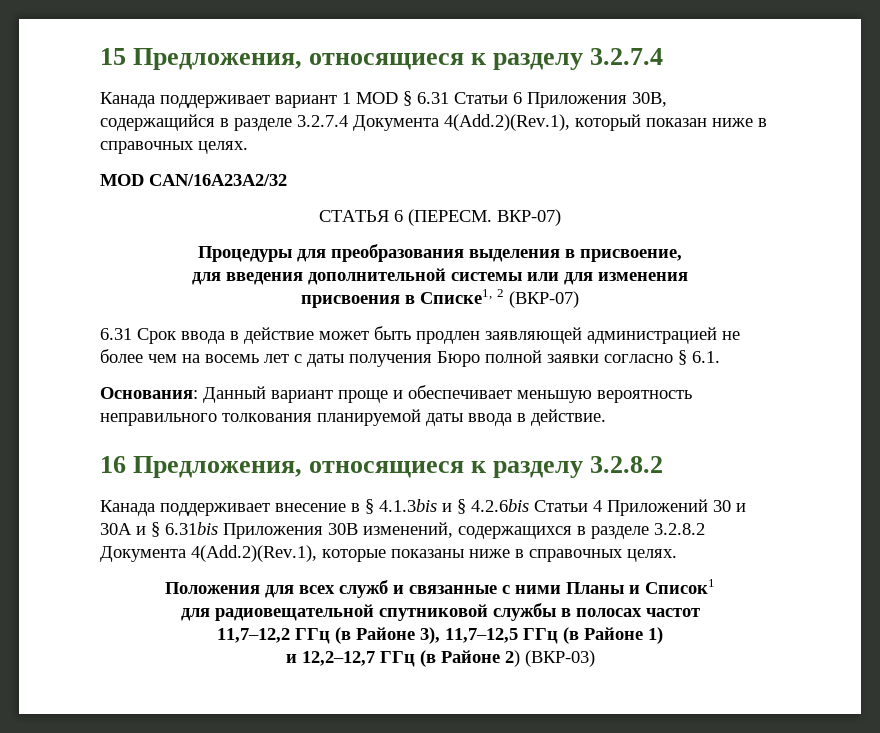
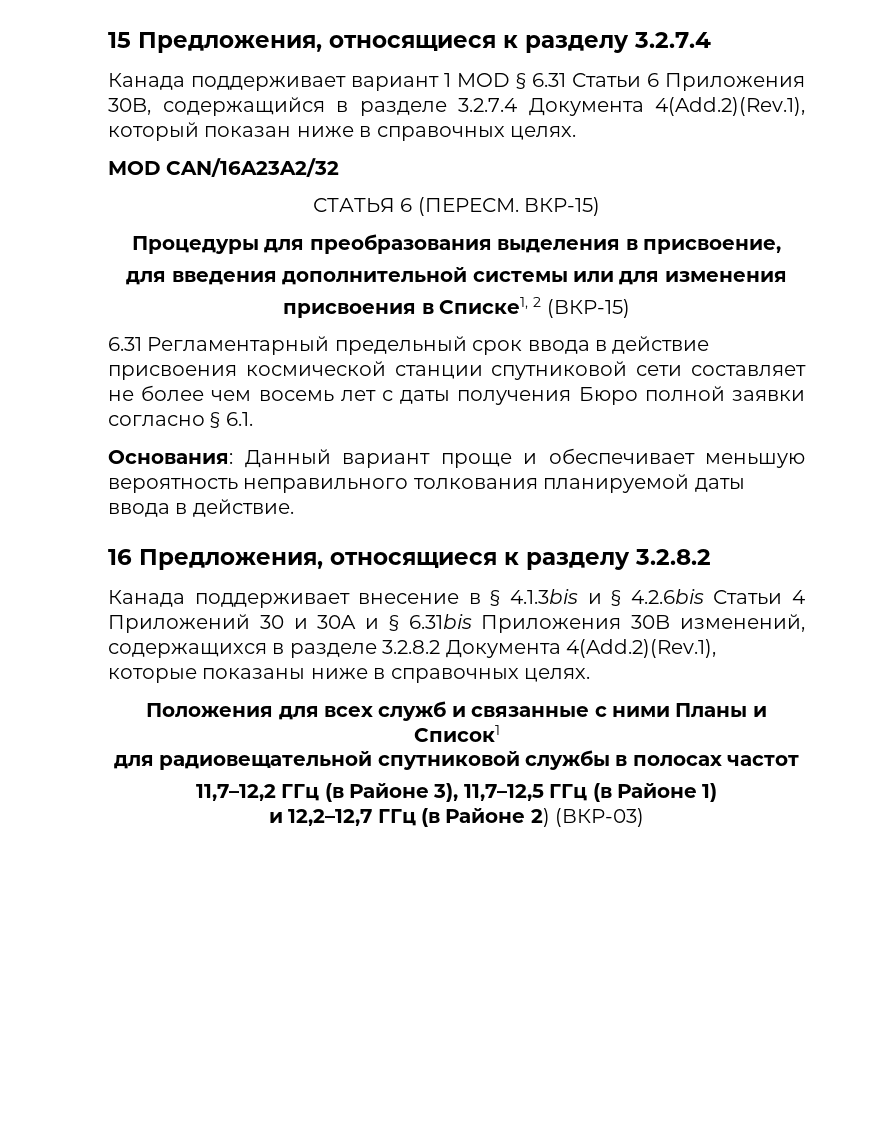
[497,209,561,226] ВКР-07) -> [524,197,601,216] ВКР-15)
[509,291,579,308] [100,326,717,344] (ВКР-07) // 6.31 Срок ввода в действие может быть продлен заявляющей администрацией -> [546,299,630,318] [108,336,710,355] [108,361,806,380] (ВКР-15) // 6.31 Регламентарный предельный срок ввода в действие присвоения космической станции спутниковой сети составляет
[182,354,200,363] на -> (252, 395) none

